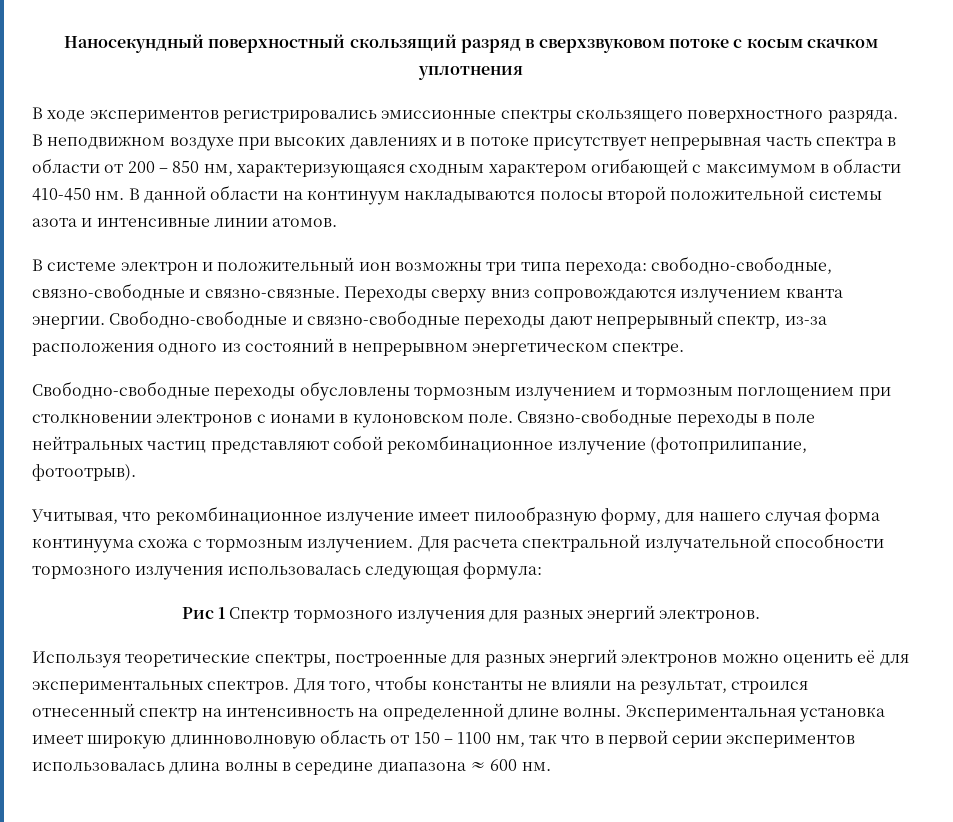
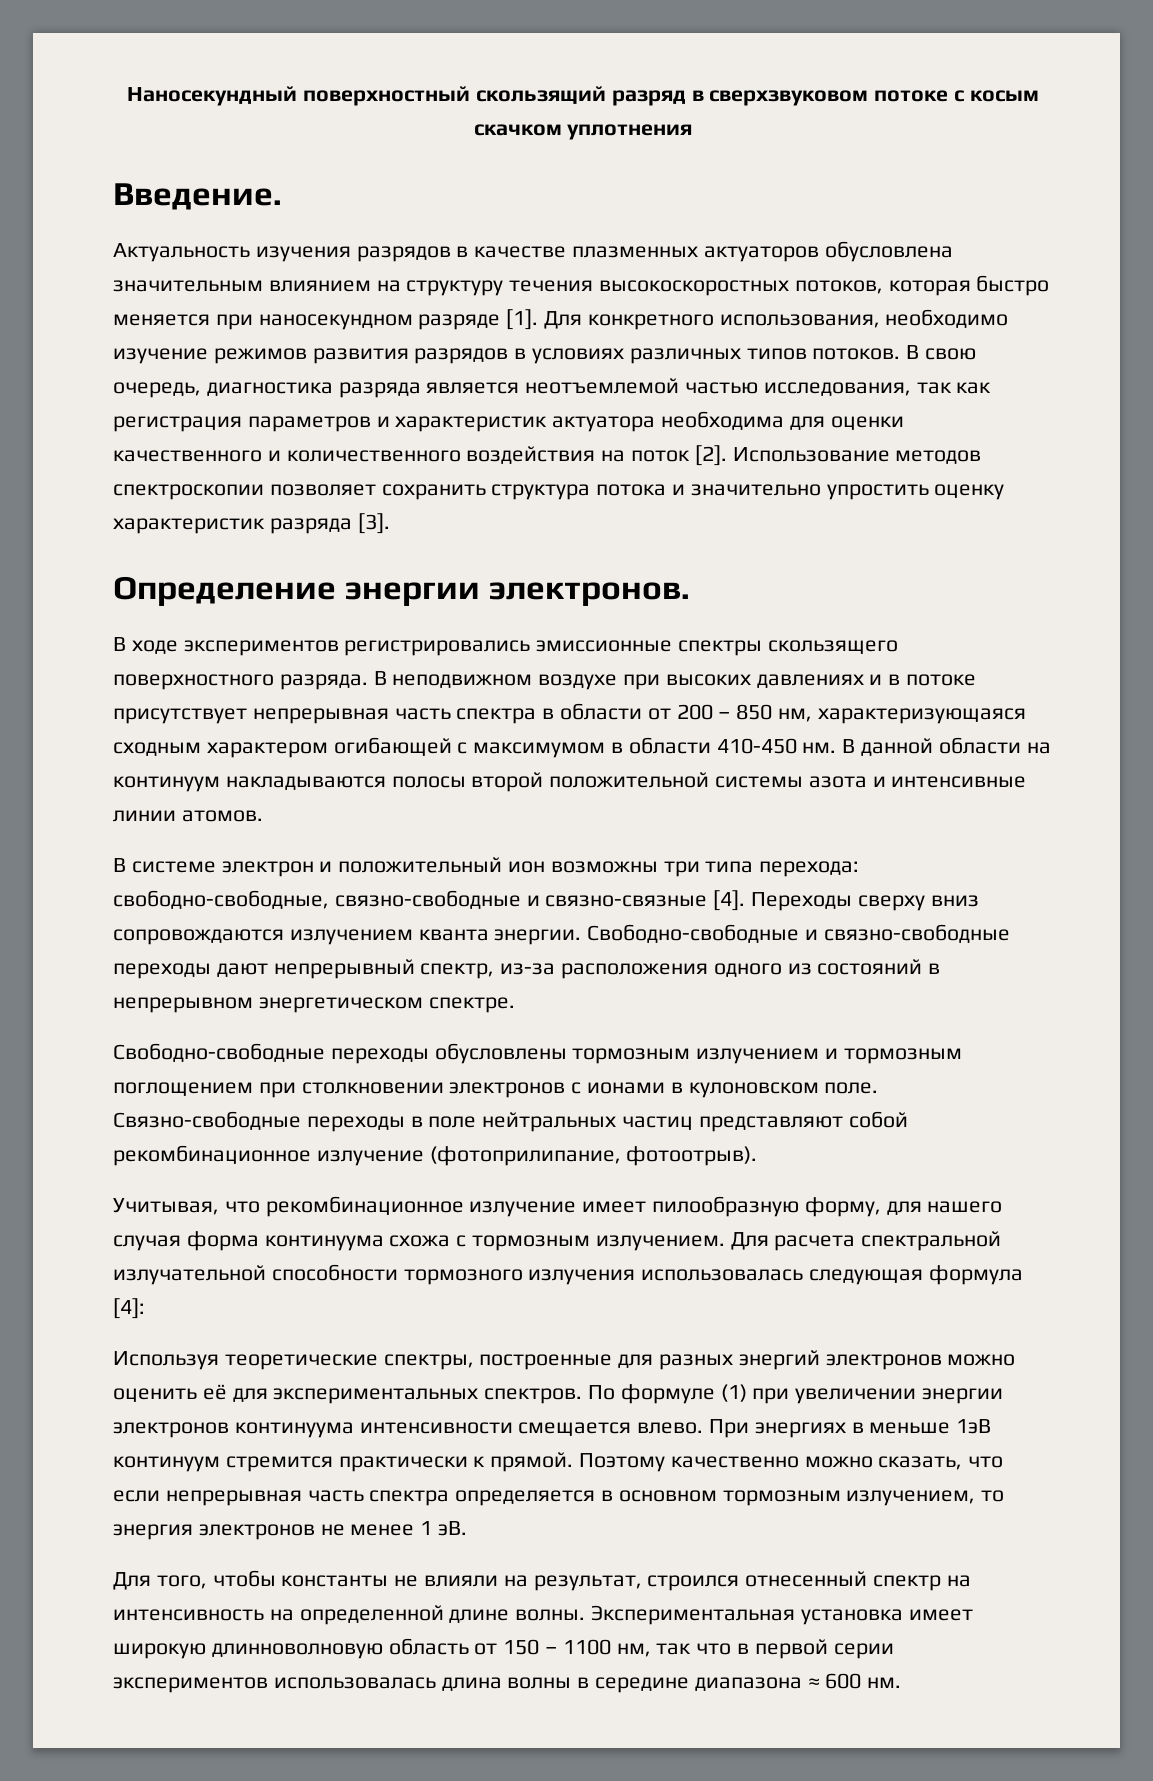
(523, 73) none -> [113,183,282,210] [113,241,953,262] [113,275,1050,296] [113,309,1009,330] [113,345,977,364] [113,378,992,398] [113,411,904,432] [113,445,982,466] [113,484,1005,500] [113,513,390,534] [113,576,691,606] // Введение. // Актуальность изучения разрядов в качестве плазменных актуаторов обусловлена значительным влиянием на структуру течения высокоскоростных потоков, которая быстро меняется при наносекундном разряде [1]. Для конкретного использования, необходимо изучение режимов развития разрядов в условиях различных типов потоков. В свою очередь, диагностика разряда является неотъемлемой частью исследования, так как регистрация параметров и характеристик актуатора необходима для оценки качественного и количественного воздействия на поток [2]. Использование методов спектроскопии позволяет сохранить структура потока и значительно упростить оценку характеристик разряда [3]. // Определение энергии электронов.
[204,289,340,298] связно-связные. -> [545,890,746,911] связно-связные [4].
[463,562,543,580] [181,605,761,624] формула: // Рис 1 Спектр тормозного излучения для разных энергий электронов. -> [928,1265,1023,1285] [113,1298,145,1319] формула [4]:
(290, 687) none -> [588,1384,1004,1404] [113,1419,992,1438] [113,1452,1004,1472] [113,1490,1005,1506] [113,1521,468,1540] По формуле (1) при увеличении энергии электронов континуума интенсивности смещается влево. При энергиях в меньше 1эВ континуум стремится практически к прямой. Поэтому качественно можно сказать, что если непрерывная часть спектра определяется в основном тормозным излучением, то энергия электронов не менее 1 эВ. //

